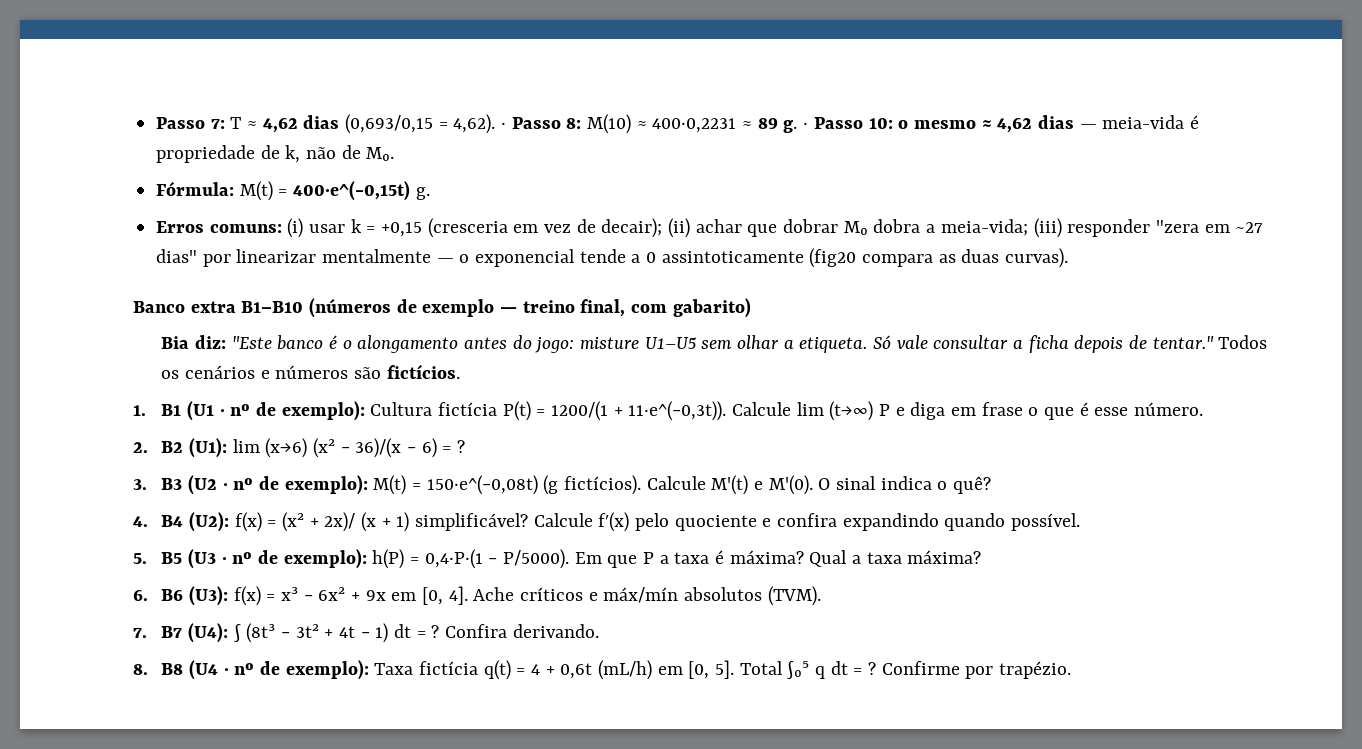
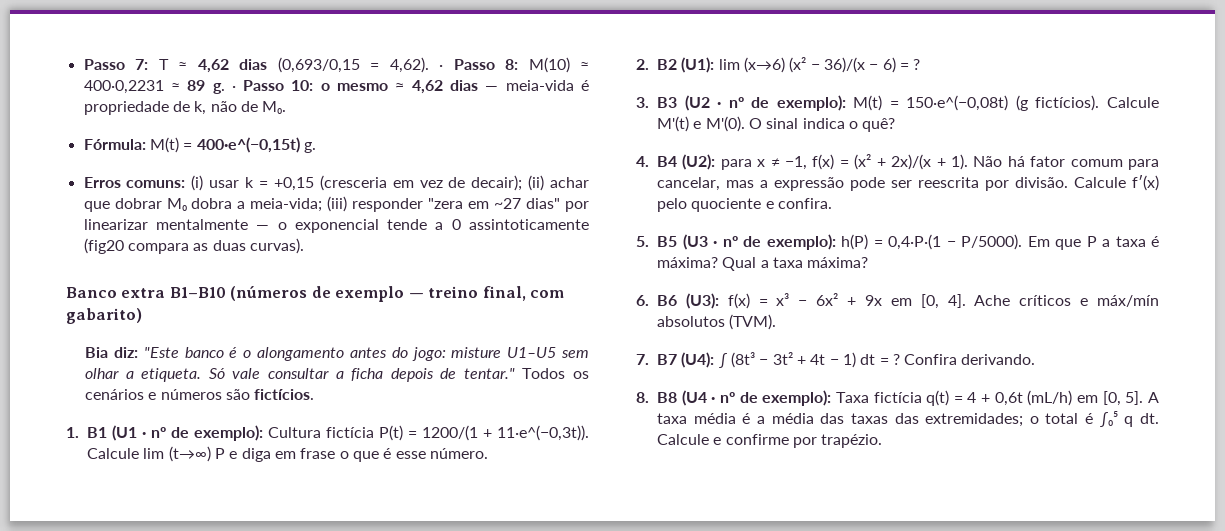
[234,512,528,532] f(x) = (x² + 2x)/ (x + 1) simplificável? -> [720,154,1159,170] [657,177,1068,191] para x ≠ −1, f(x) = (x² + 2x)/(x + 1). Não há fator comum para cancelar, mas a expressão pode ser reescrita por divisão.
[777,513,1081,531] confira expandindo quando possível. -> [777,198,832,209] confira.
[739,661,960,679] Total ∫₀⁵ q dt = ? Confirme -> [1147,392,1159,403] [657,411,1160,427] [657,434,789,445] A taxa média é a média das taxas das extremidades; o total é ∫₀⁵ q dt. Calcule e confirme

